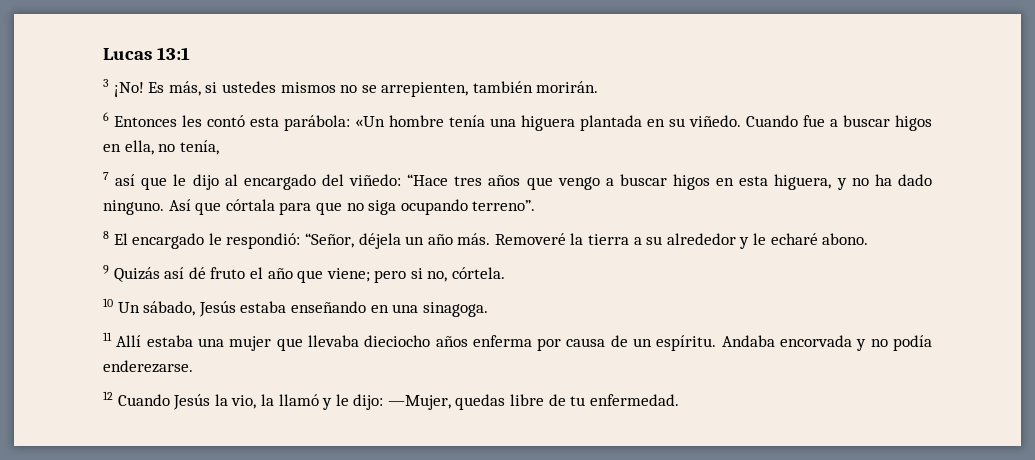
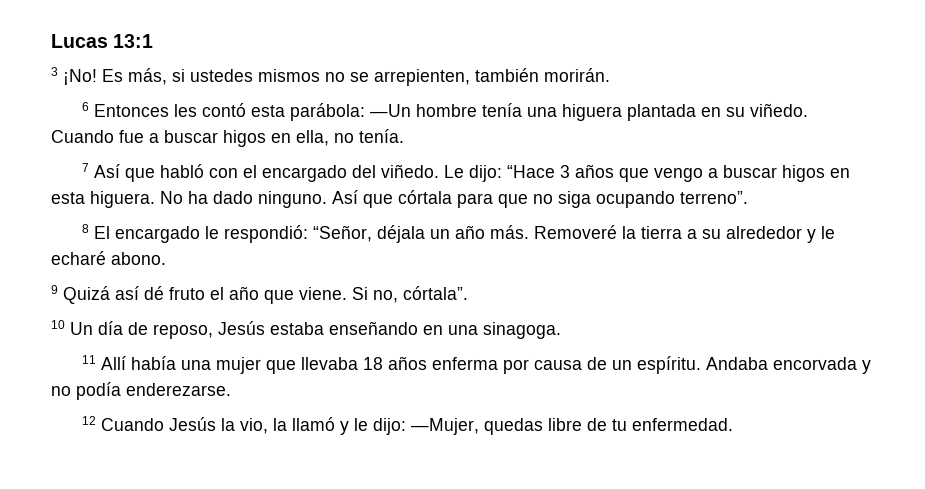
[355,116,385,127] «Un -> [369,104,411,117] —Un
[179,140,219,155] tenía, -> [359,129,404,143] tenía.
[115,174,483,190] así que le dijo al encargado del viñedo: “Hace tres -> [93,164,570,182] Así que habló con el encargado del viñedo. Le dijo: “Hace 3
[774,174,869,190] higuera, y no -> [90,191,183,208] higuera. No
[358,233,401,249] déjela -> [376,225,425,243] déjala
[113,267,160,282] Quizás -> [63,286,110,304] Quizá
[326,267,506,283] viene; pero si no, córtela. -> [299,286,468,303] viene. Si no, córtala”.
[143,301,196,316] sábado, -> [98,321,213,339] día de reposo,
[146,335,193,347] estaba -> [130,356,176,370] había
[364,335,431,347] dieciocho -> [362,357,383,370] 18

